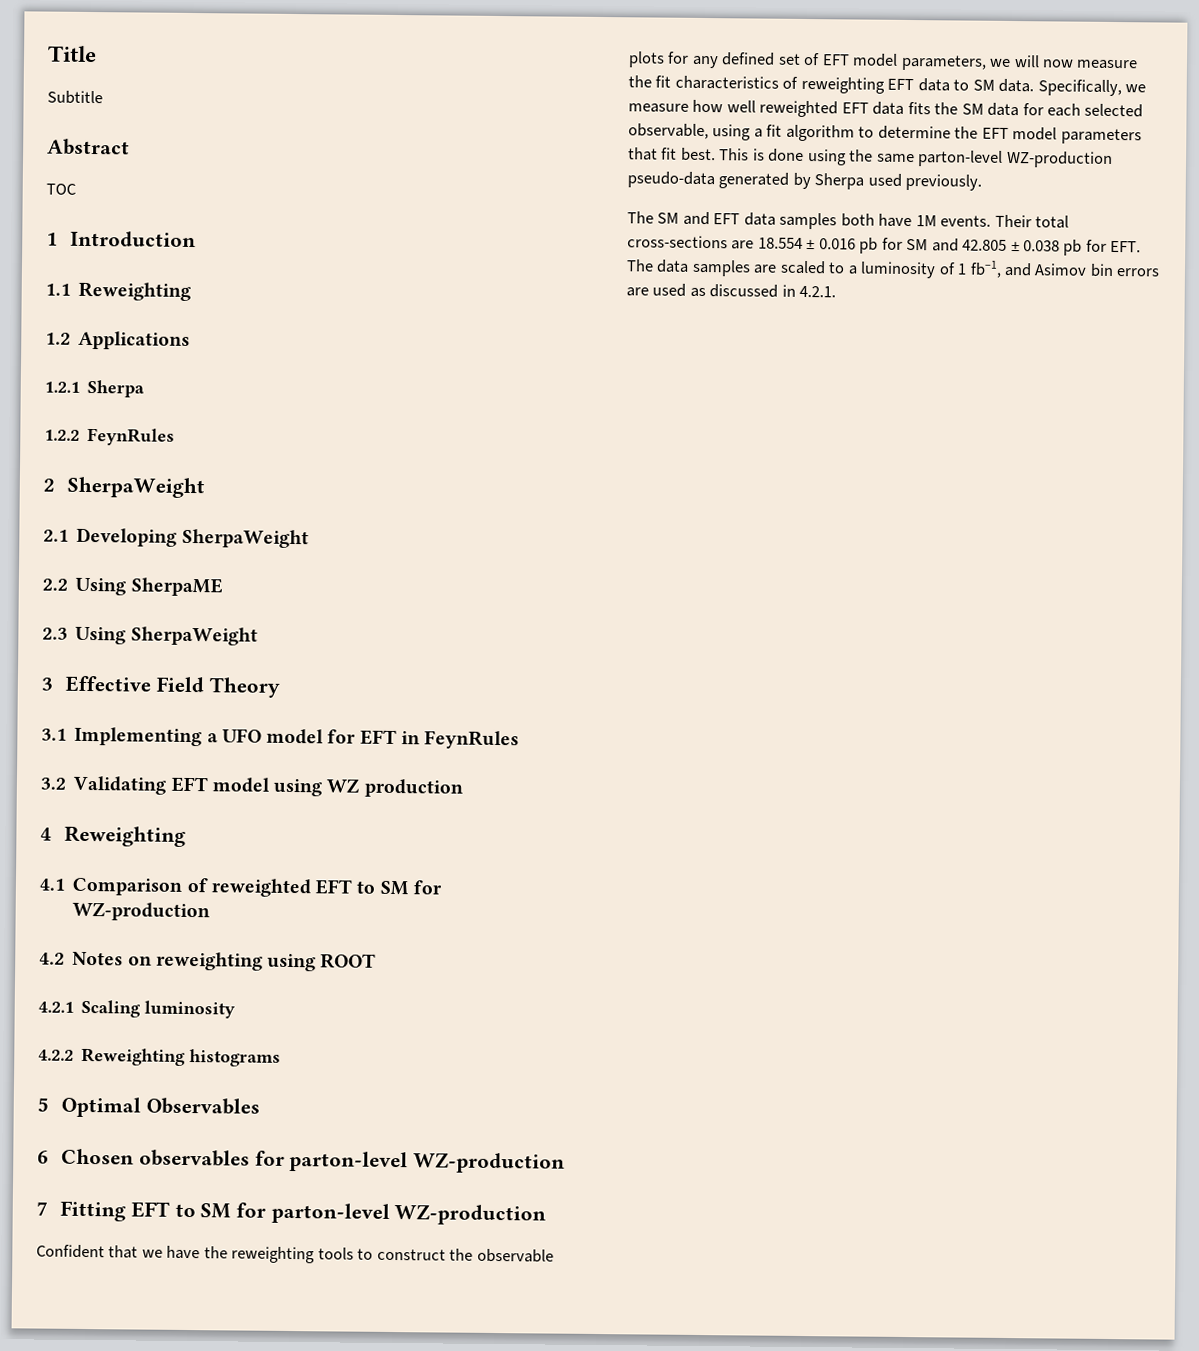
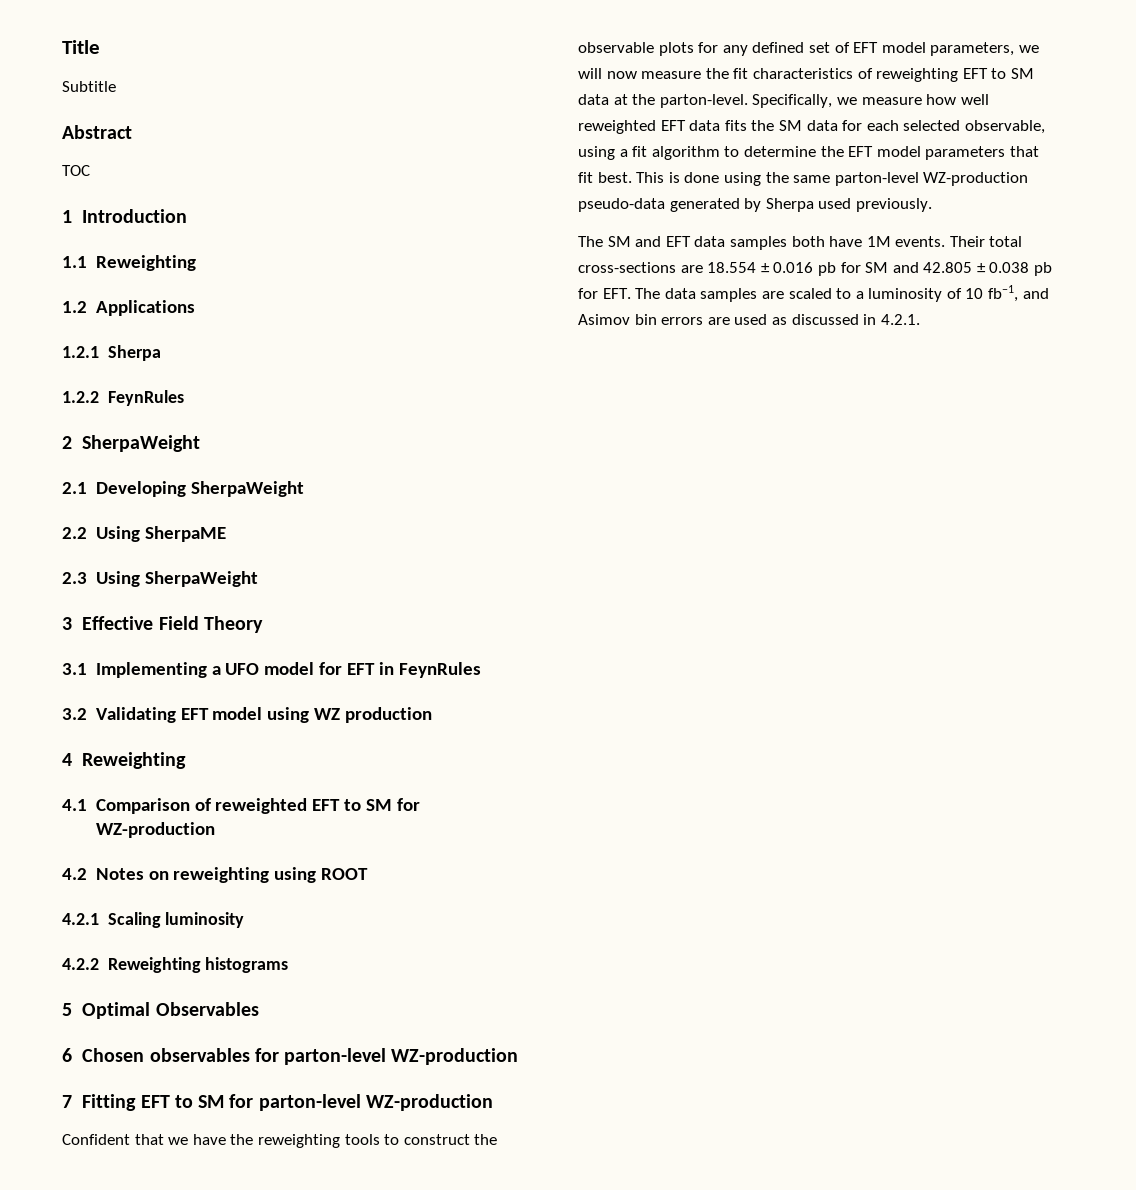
[917,78,1035,93] data to SM data. -> [991,68,1034,79] [578,94,748,108] to SM data at the parton-level.
[957,263,968,275] 1 -> [965,288,984,299] 10

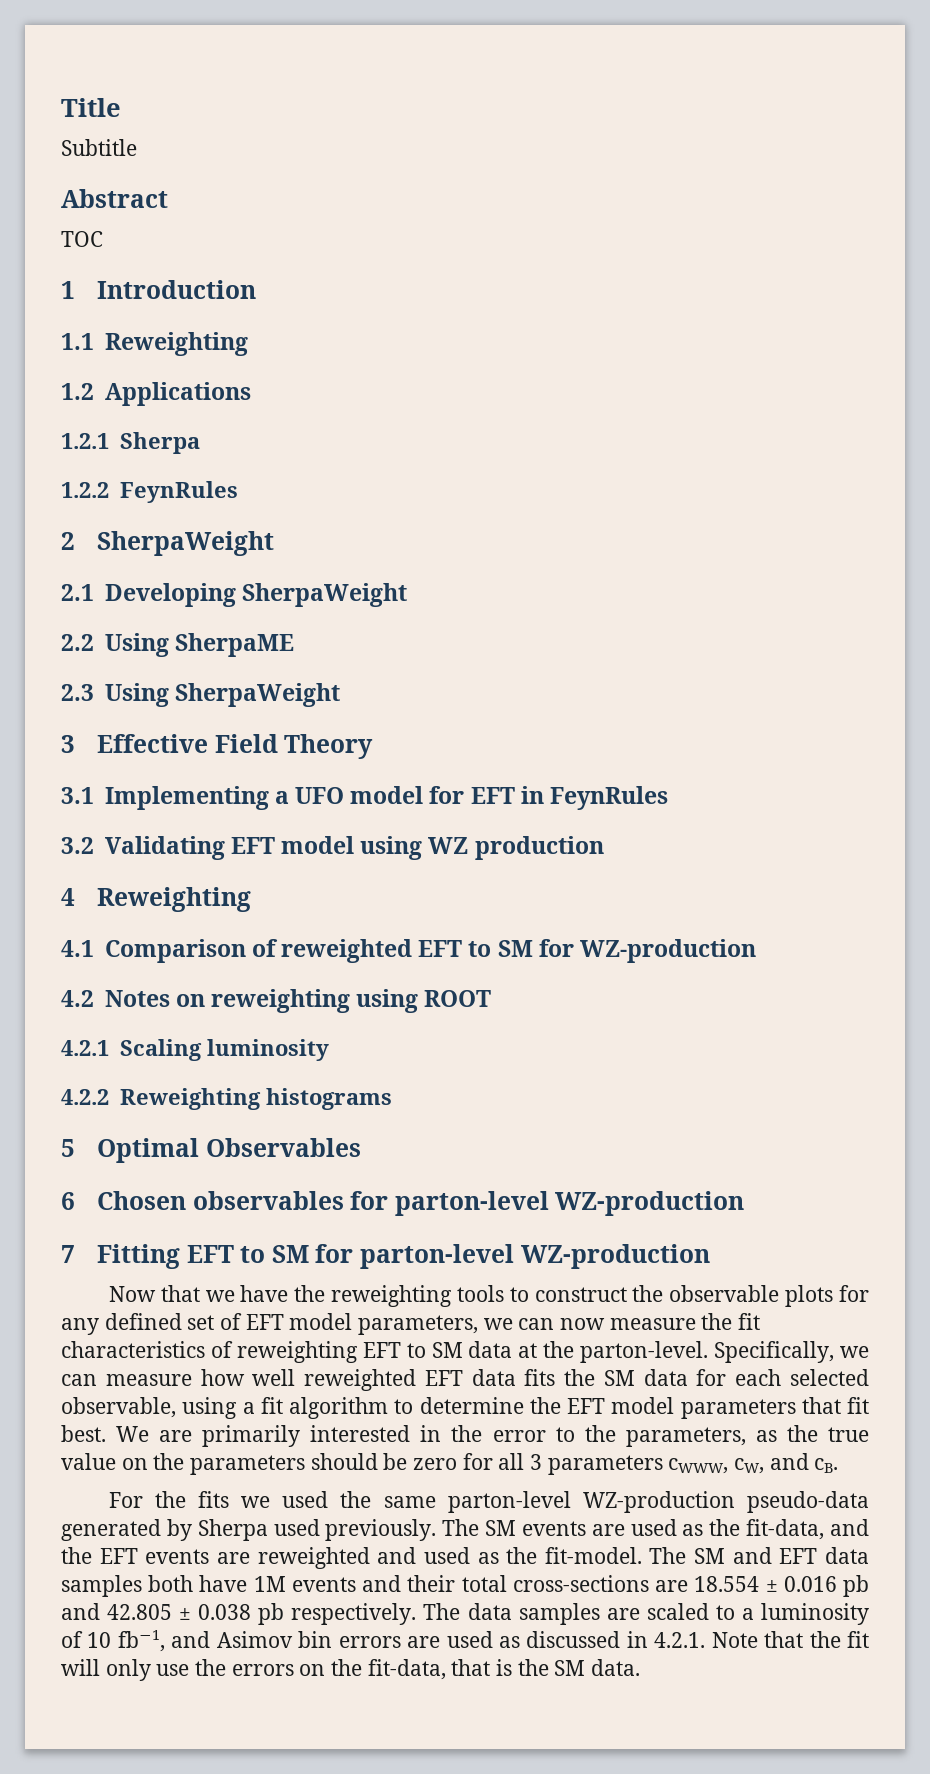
[62,1134,130,1145] Confident -> [108,1286,156,1302] Now
[578,68,602,79] will -> [518,1318,555,1330] can
(857, 101) none -> [61,1374,97,1386] can
[636,172,761,186] This is done using -> [116,1425,870,1447] [61,1453,839,1475] [108,1491,329,1508] We are primarily interested in the error to the parameters, as the true value on the parameters should be zero for all 3 parameters cWWW, cW, and cB. // For the fits we used
(932, 205) // -> [442,1519,869,1540] [61,1547,642,1569] The SM events are used as the fit-data, and the EFT events are reweighted and used as the fit-model.
[895,236,985,247] events. Their -> [291,1575,456,1592] events and their
[840,262,889,273] for SM -> (870, 1586) none
[578,288,631,299] for EFT. -> [291,1603,417,1625] respectively.
(920, 319) none -> [711,1631,869,1648] [61,1659,641,1681] Note that the fit will only use the errors on the fit-data, that is the SM data.

